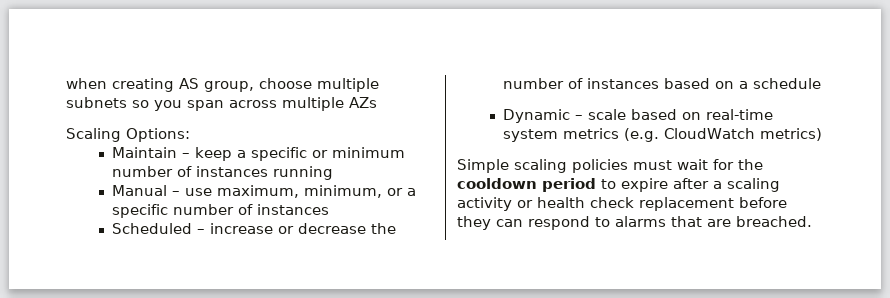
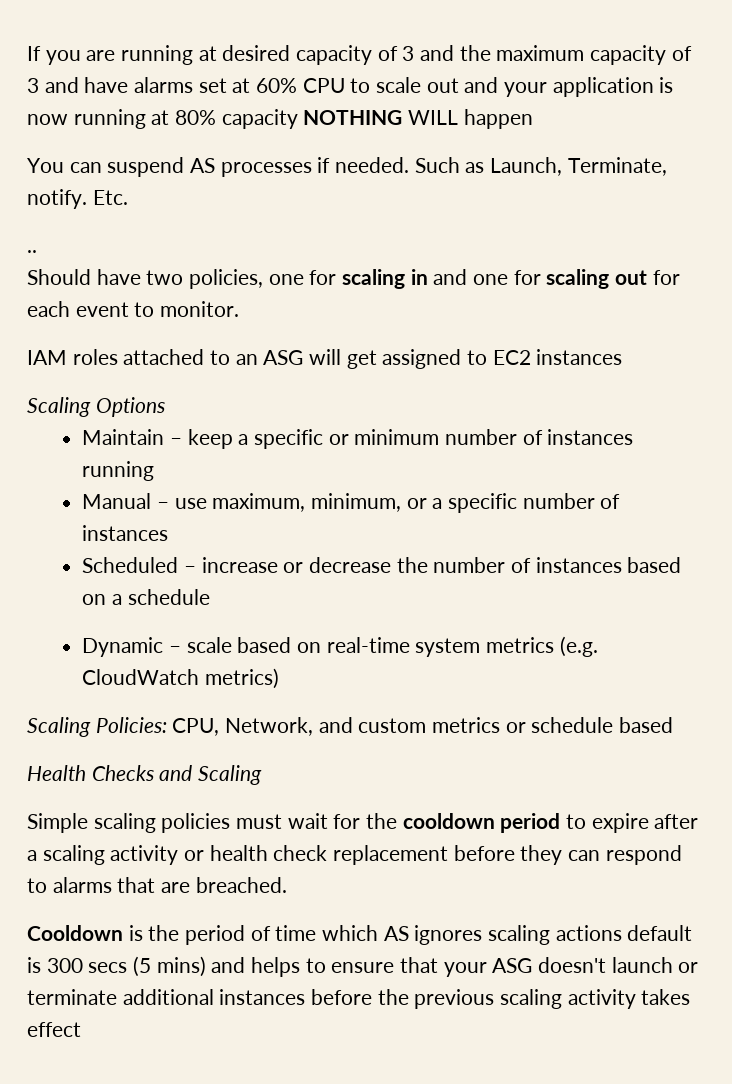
[66,78,379,92] [66,97,377,111] [66,128,190,142] when creating AS group, choose multiple subnets so you span across multiple AZs // Scaling Options: -> [27,45,692,65] [27,77,674,97] [27,109,533,129] [27,157,667,177] [27,189,128,209] [27,250,37,253] [27,269,680,289] [27,301,240,317] [27,349,623,369] [27,397,165,417] If you are running at desired capacity of 3 and the maximum capacity of 3 and have alarms set at 60% CPU to scale out and your application is now running at 80% capacity NOTHING WILL happen // You can suspend AS processes if needed. Such as Launch, Terminate, notify. Etc. // .. // Should have two policies, one for scaling in and one for scaling out for each event to monitor. // IAM roles attached to an ASG will get assigned to EC2 instances // Scaling Options
(823, 134) none -> [27,717,674,737] [27,765,263,785] // Scaling Policies: CPU, Network, and custom metrics or schedule based // Health Checks and Scaling
(812, 221) none -> [27,925,693,945] [27,956,699,977] [27,989,691,1009] [27,1022,81,1037] // Cooldown is the period of time which AS ignores scaling actions default is 300 secs (5 mins) and helps to ensure that your ASG doesn't launch or terminate additional instances before the previous scaling activity takes effect

